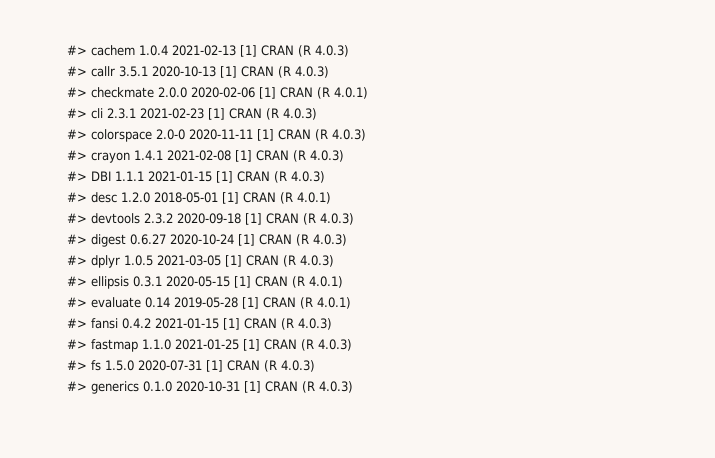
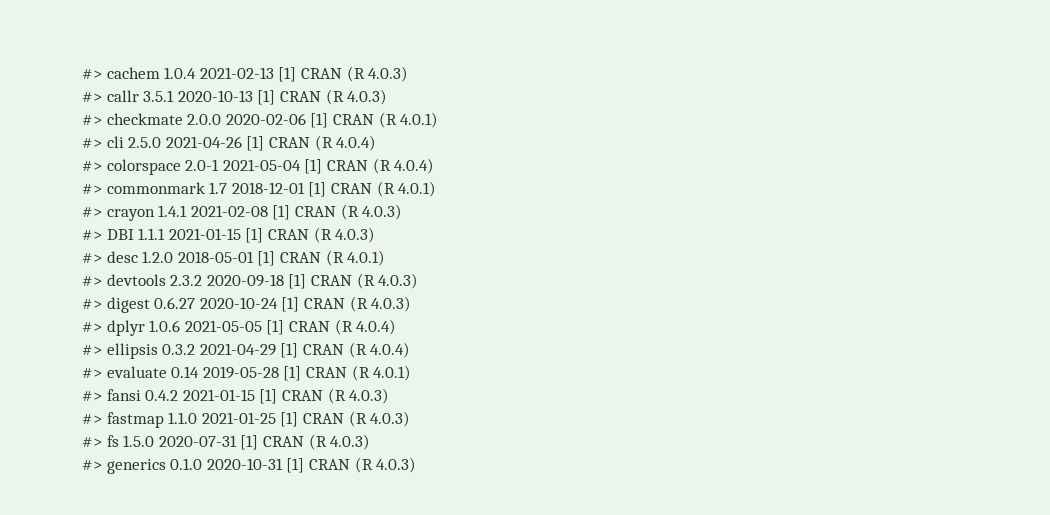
[107,108,317,120] 2.3.1 2021-02-23 [1] CRAN (R 4.0.3) -> [128,135,377,151] 2.5.0 2021-04-26 [1] CRAN (R 4.0.4)
[156,129,366,141] 2.0-0 2020-11-11 [1] CRAN (R 4.0.3) -> [185,158,435,174] [82,181,437,197] 2.0-1 2021-05-04 [1] CRAN (R 4.0.4) // #> commonmark 1.7 2018-12-01 [1] CRAN (R 4.0.1)
[124,255,334,267] 1.0.5 2021-03-05 [1] CRAN (R 4.0.3) -> [149,319,397,335] 1.0.6 2021-05-05 [1] CRAN (R 4.0.4)
[133,276,343,288] 0.3.1 2020-05-15 [1] CRAN (R 4.0.1) -> [162,342,411,358] 0.3.2 2021-04-29 [1] CRAN (R 4.0.4)

